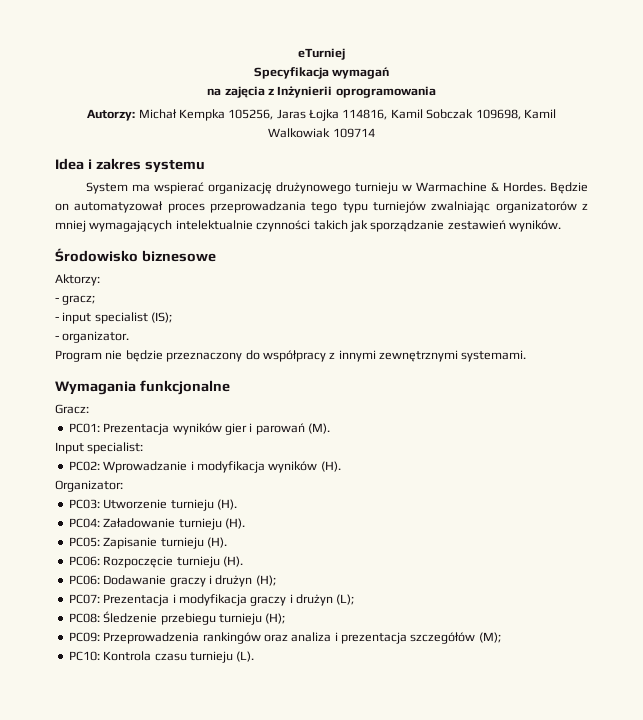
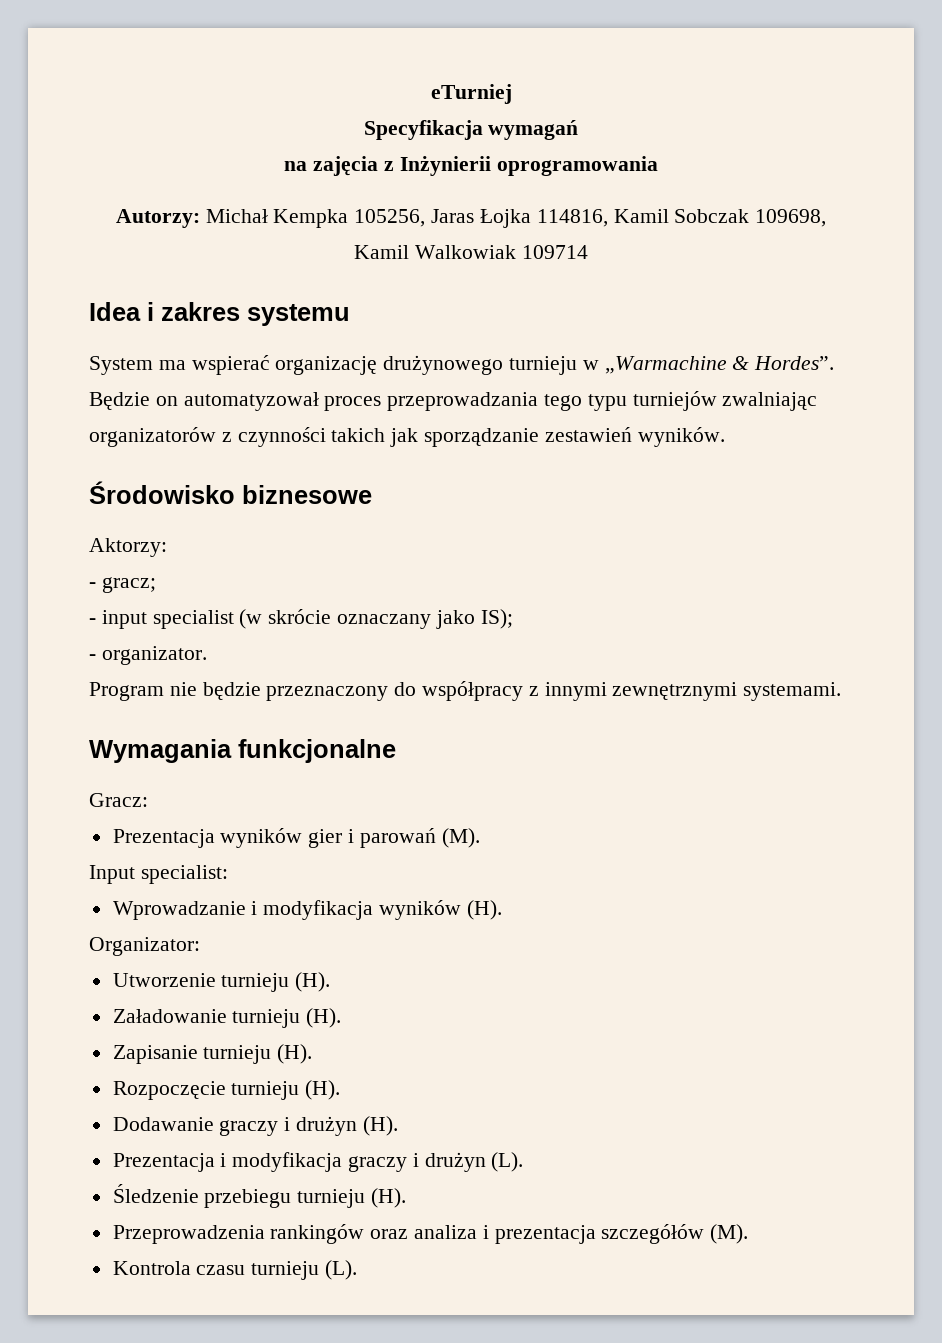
[415,182,546,192] Warmachine & Hordes. -> [604,356,835,374] „Warmachine & Hordes”.
[55,220,253,232] mniej wymagających intelektualnie -> (232, 437) none
[151,312,173,323] (IS); -> [239,609,513,629] (w skrócie oznaczany jako IS);
[68,423,100,433] PC01: -> (148, 800) none
[68,461,100,471] PC02: -> (228, 874) none
[68,499,100,509] PC03: -> (200, 946) none
[68,518,100,528] PC04: -> (331, 982) none
[68,537,100,547] PC05: -> (342, 1018) none
[68,556,100,566] PC06: -> (313, 1054) none
[68,575,100,585] PC06: -> (341, 1090) none
[255,575,276,586] [68,594,100,604] (H); // PC07: -> [362,1116,398,1136] (H). //
[336,594,355,605] [68,613,100,623] (L); // PC08: -> [491,1152,524,1172] (L). //
[265,613,286,624] [68,632,100,642] (H); // PC09: -> [371,1188,407,1208] (H). //
[478,632,501,643] [68,651,100,661] (M); // PC10: -> [710,1224,749,1244] (M). //

